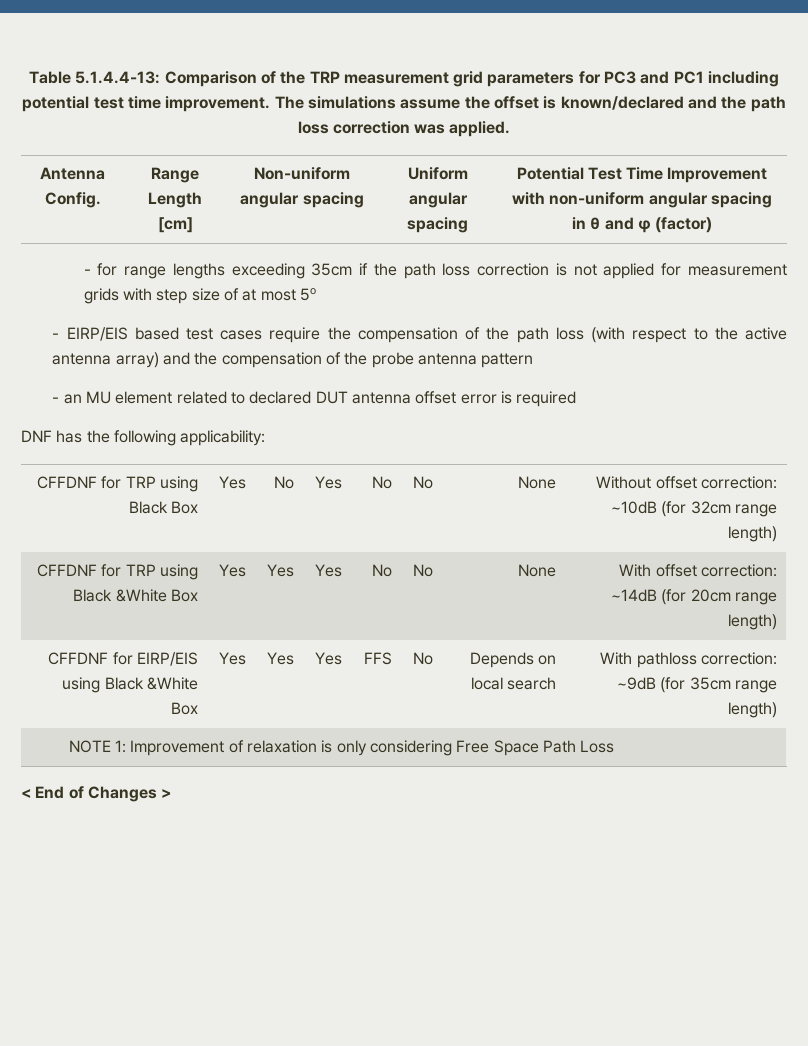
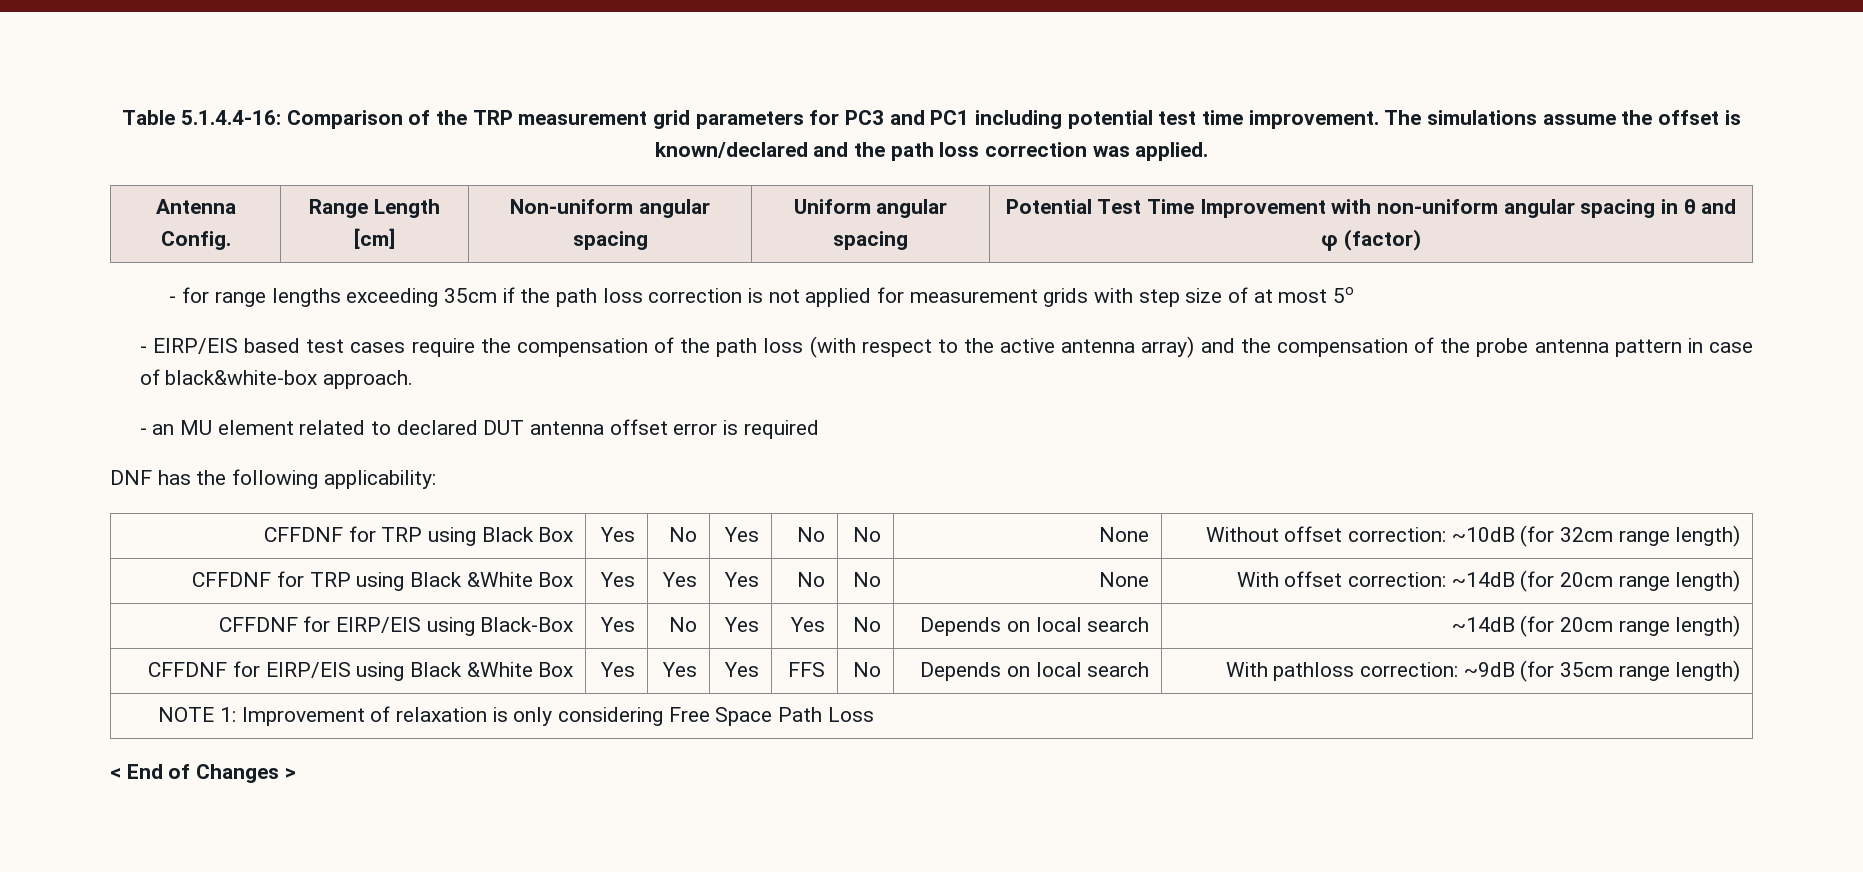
[75,71,161,84] 5.1.4.4-13: -> [180,110,281,125] 5.1.4.4-16:
(534, 360) none -> [1687,338,1754,353] [139,369,414,389] in case of black&white-box approach.
(777, 622) none -> [218,616,574,636] [600,617,636,632] [669,617,698,632] [724,617,760,632] [790,617,826,632] [853,617,882,632] [920,617,1150,636] [1451,615,1741,637] // CFFDNF for EIRP/EIS using Black-Box | Yes | No | Yes | Yes | No | Depends on local search | ~14dB (for 20cm range length)

